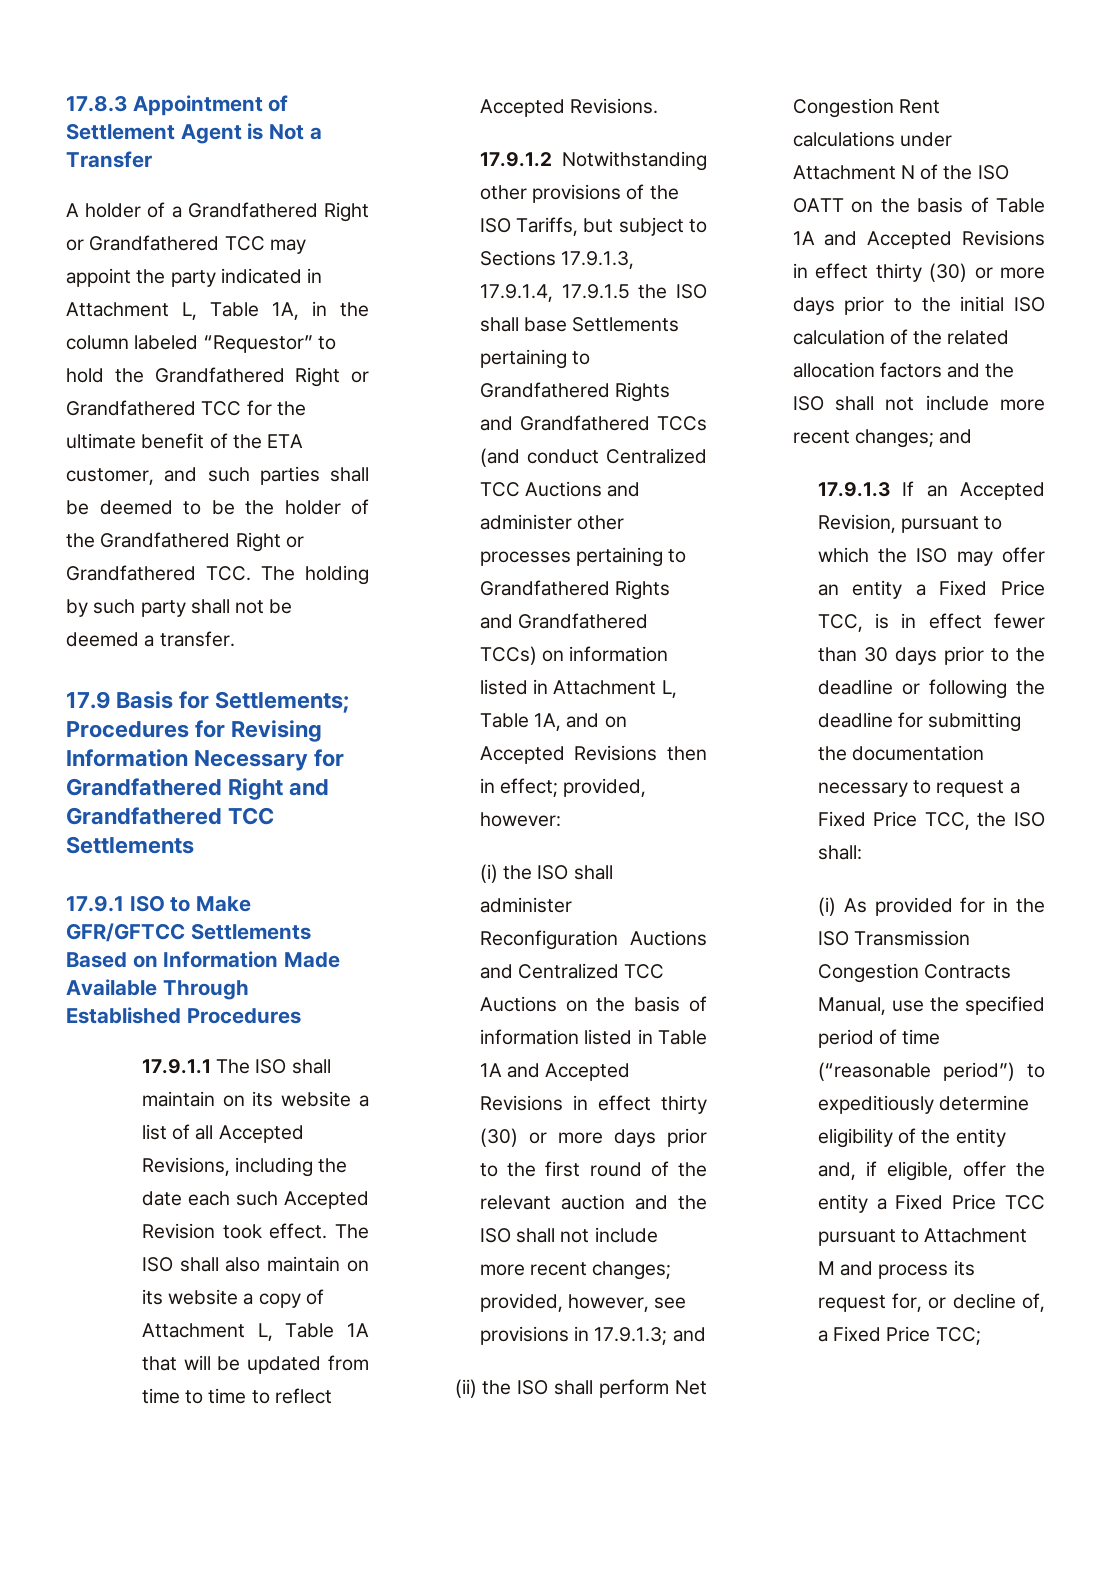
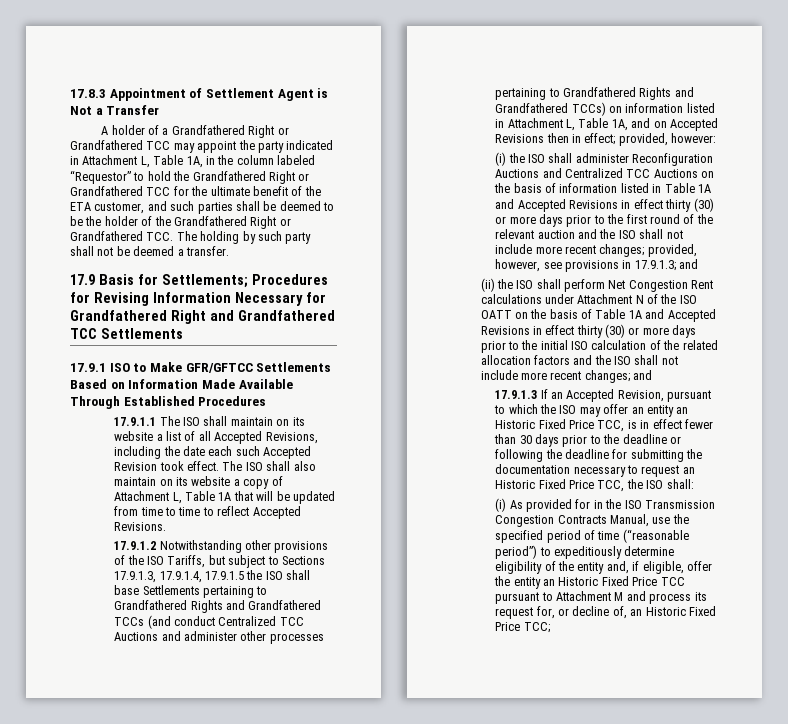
[915,584,926,596] a -> [676,407,689,414] [495,420,536,429] an Historic
[1009,782,1020,794] a -> [682,467,695,474] [495,480,536,489] an Historic
[876,1198,887,1210] a -> [543,577,599,586] an Historic
[817,1330,828,1342] a -> [630,607,686,616] an Historic

